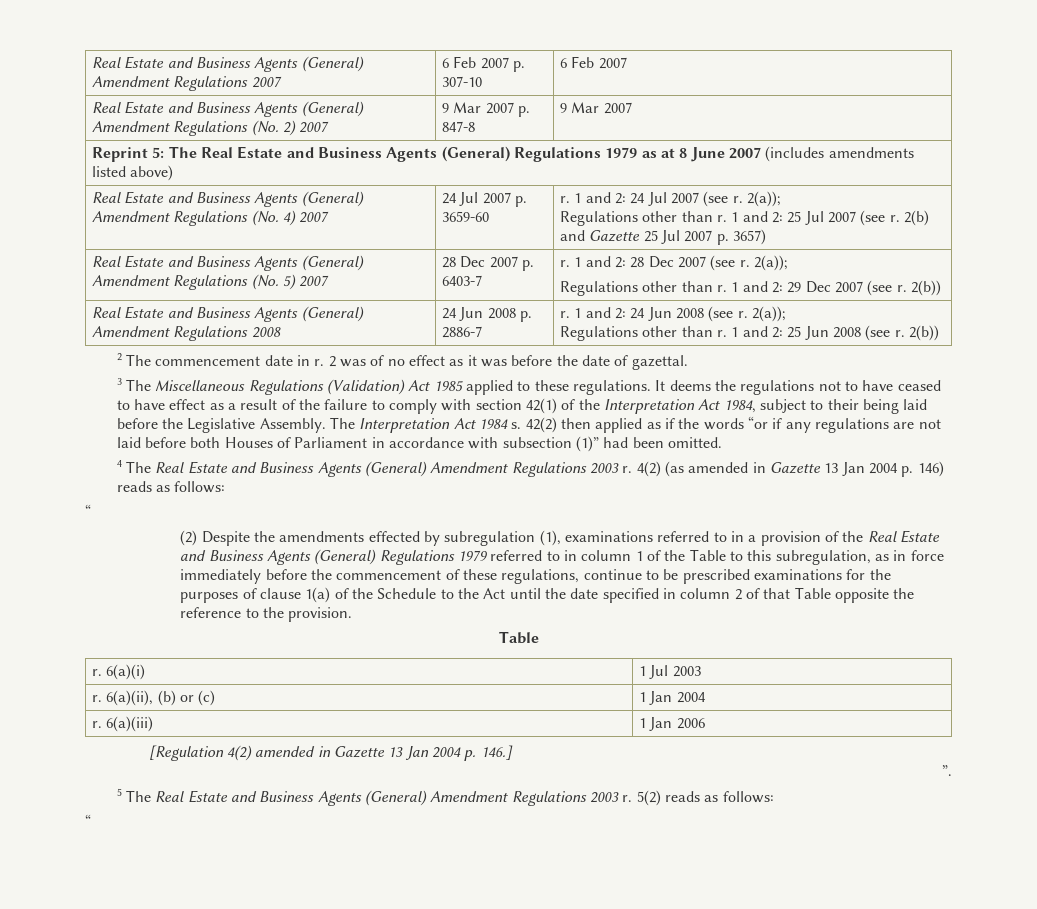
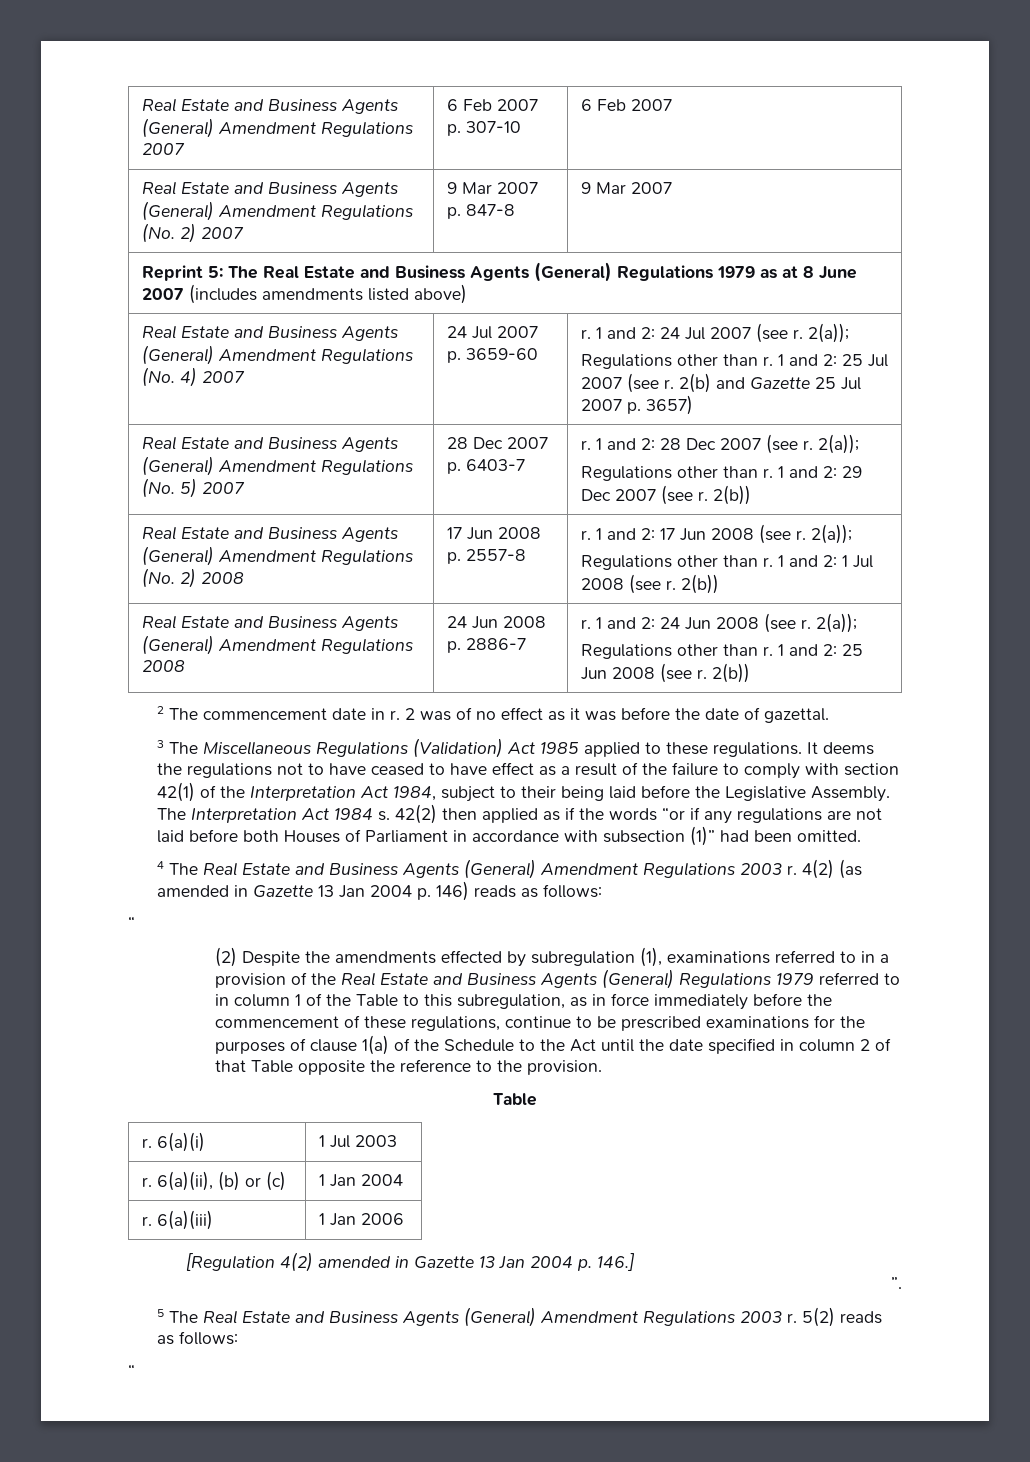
(941, 288) none -> [141,526,399,542] [141,546,414,566] [141,568,244,588] [446,527,541,540] [446,549,526,564] [580,524,852,544] [580,555,873,570] [580,574,719,594] // Real Estate and Business Agents (General) Amendment Regulations (No. 2) 2008 | 17 Jun 2008 p. 2557-8 | r. 1 and 2: 17 Jun 2008 (see r. 2(a)); // Regulations other than r. 1 and 2: 1 Jul 2008 (see r. 2(b))

